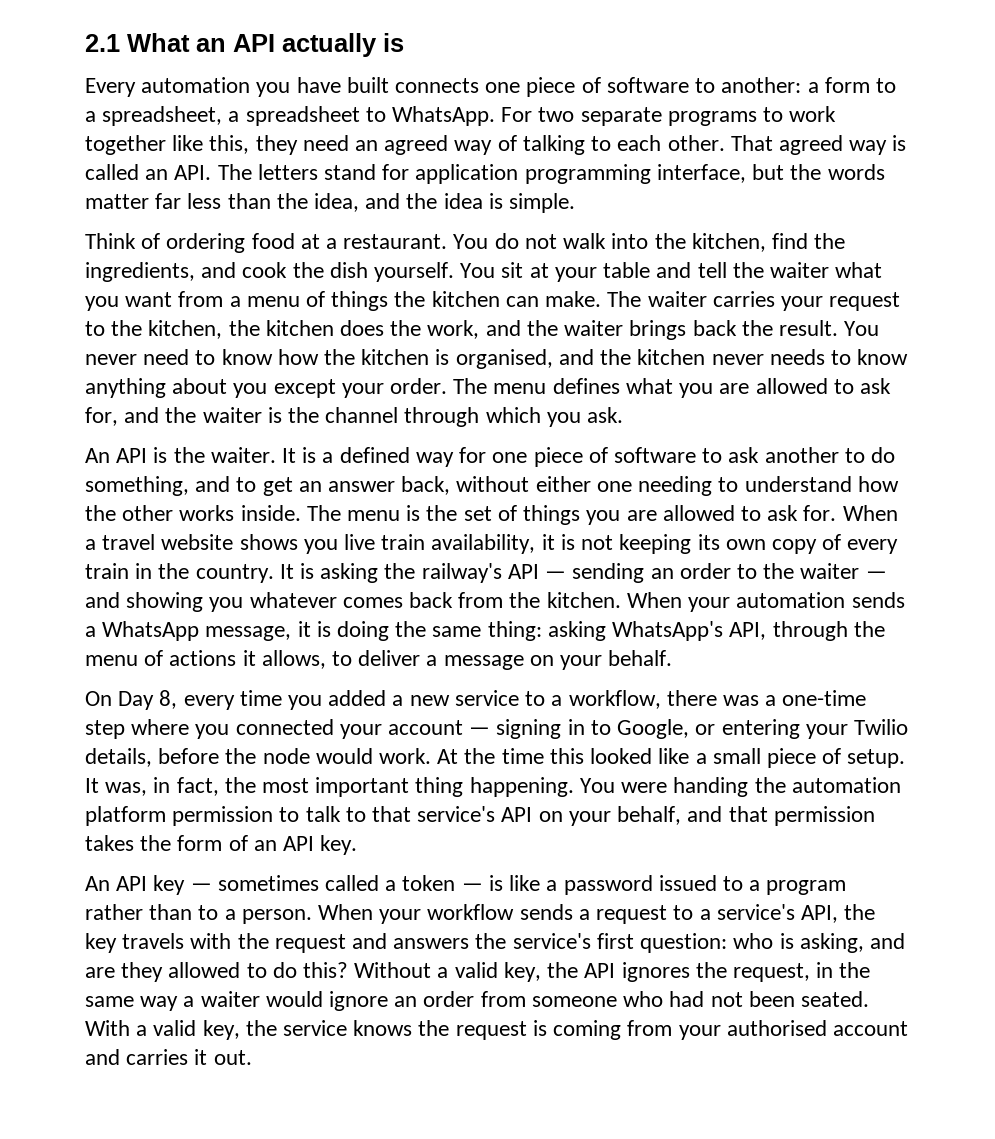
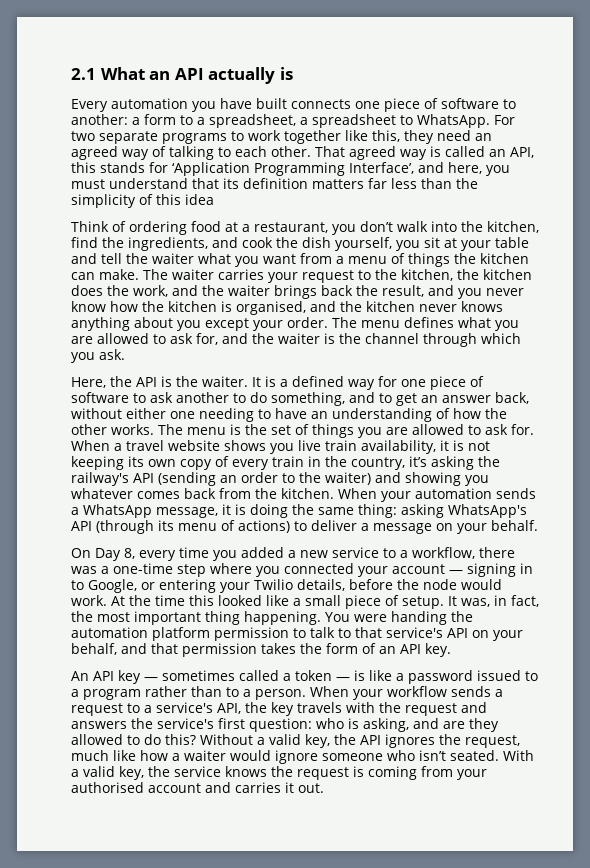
[174,164,885,184] [85,194,149,209] API. The letters stand for application programming interface, but the words matter -> [510,147,534,158] [71,162,510,176] [71,178,364,189] API, this stands for ‘Application Programming Interface’, and here, you must understand that its definition matters
[314,193,438,212] idea, and the -> [71,194,181,208] simplicity of this
[488,193,576,213] is simple. -> (214, 199) none
[343,233,557,249] restaurant. You do not -> [254,221,393,235] restaurant, you don’t
[374,262,496,282] yourself. You -> [335,237,420,251] yourself, you
[778,320,880,336] [85,349,216,365] result. You never need to -> [382,285,524,299] result, and you never
[769,349,909,365] needs to know -> [461,301,503,312] knows
[85,448,110,463] An -> [71,376,132,388] Here, the
[744,476,852,492] understand -> [275,408,450,422] have an understanding of
[179,505,301,521] works inside. -> [111,424,154,435] works.
[195,563,315,583] country. It is -> [351,456,427,470] country, it’s
[545,563,645,583] — sending -> [158,472,216,486] (sending
[800,563,887,579] waiter — -> [325,472,371,485] waiter)
[729,621,885,641] [85,650,326,669] API, through the menu of actions it allows, -> [71,520,290,534] API (through its menu of actions)
[816,962,871,978] [85,991,795,1011] in the same way a waiter would ignore an order from someone who had not been -> [71,750,446,764] much like how a waiter would ignore someone who isn’t

